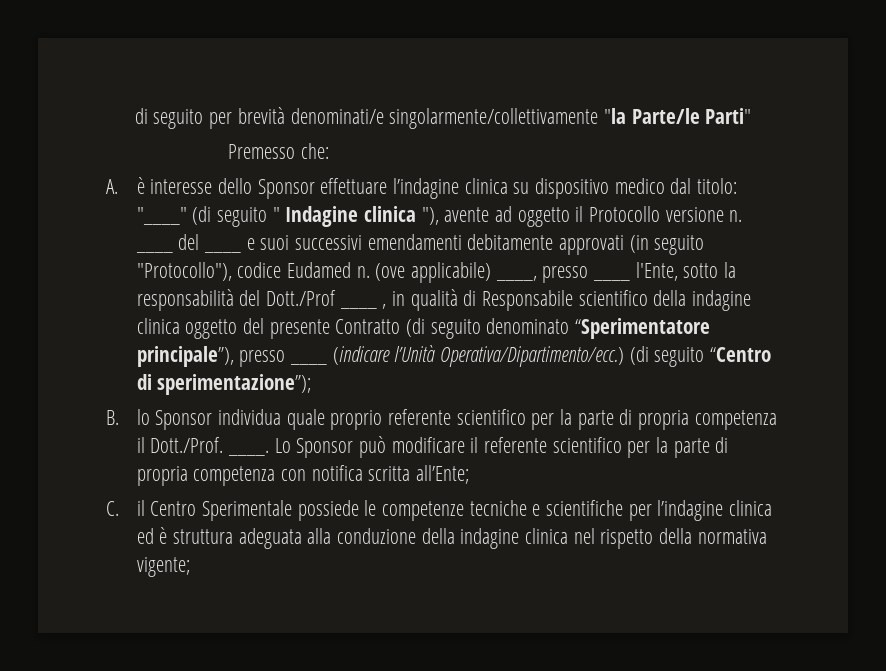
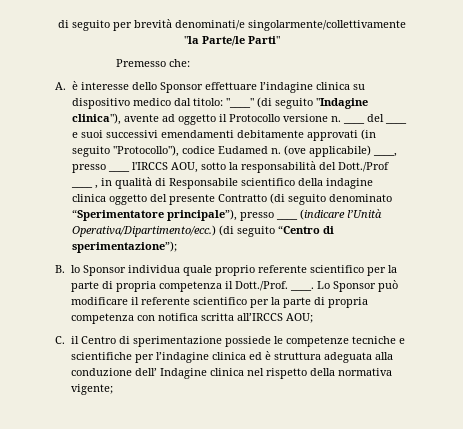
[272,206,439,227] " Indagine clinica "), -> [315,98,368,109] [71,113,121,125] "Indagine clinica"),
[635,262,678,281] l'Ente, -> [131,162,198,173] l'IRCCS AOU,
[415,465,469,484] all’Ente; -> [236,313,313,323] all’IRCCS AOU;
[201,500,292,521] Sperimentale -> [118,336,222,347] di sperimentazione
[421,528,520,549] della indagine -> [134,368,207,379] dell’ Indagine

